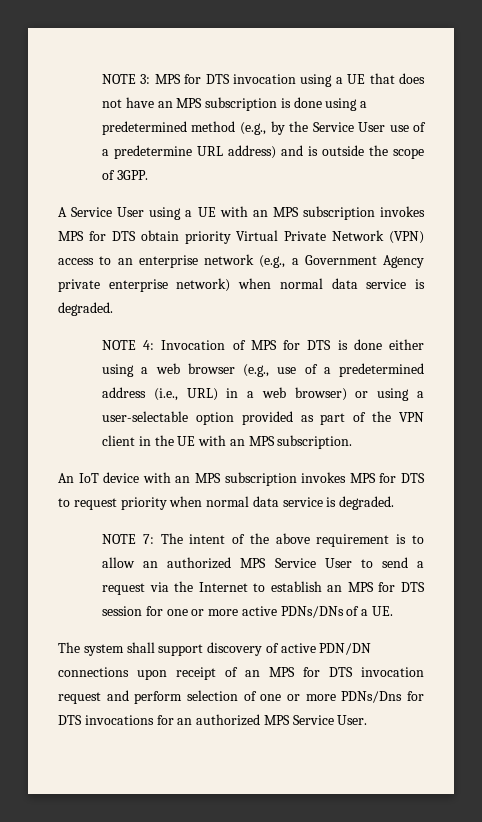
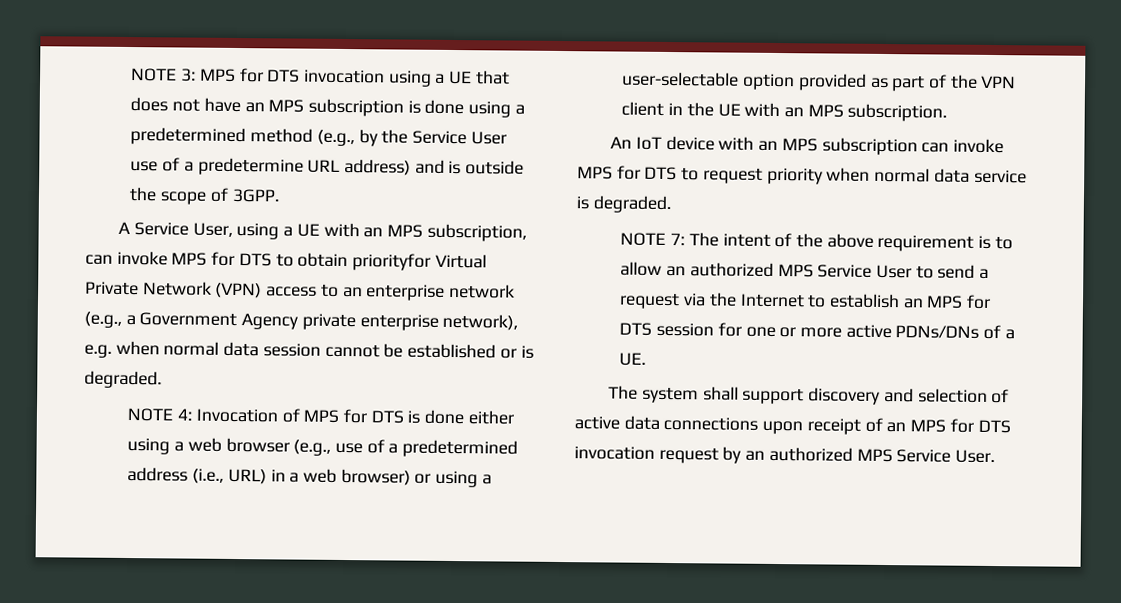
[117,207,145,217] User -> [192,222,233,237] User,
[302,206,425,220] [58,230,231,244] subscription invokes MPS for DTS obtain priority -> [426,223,527,242] [85,250,432,271] subscription, can invoke MPS for DTS to obtain priorityfor
[176,278,407,292] network) when normal data service -> [442,313,519,331] [84,340,517,359] network), e.g. when normal data session cannot be established or
[301,472,347,483] invokes -> [921,138,1004,154] can invoke
(263, 649) none -> [883,387,988,403] and selection
[319,643,372,655] PDN/DN -> [623,415,660,430] data
[106,690,424,704] [58,715,174,725] and perform selection of one or more PDNs/Dns for DTS invocations for -> [722,446,742,464] by

